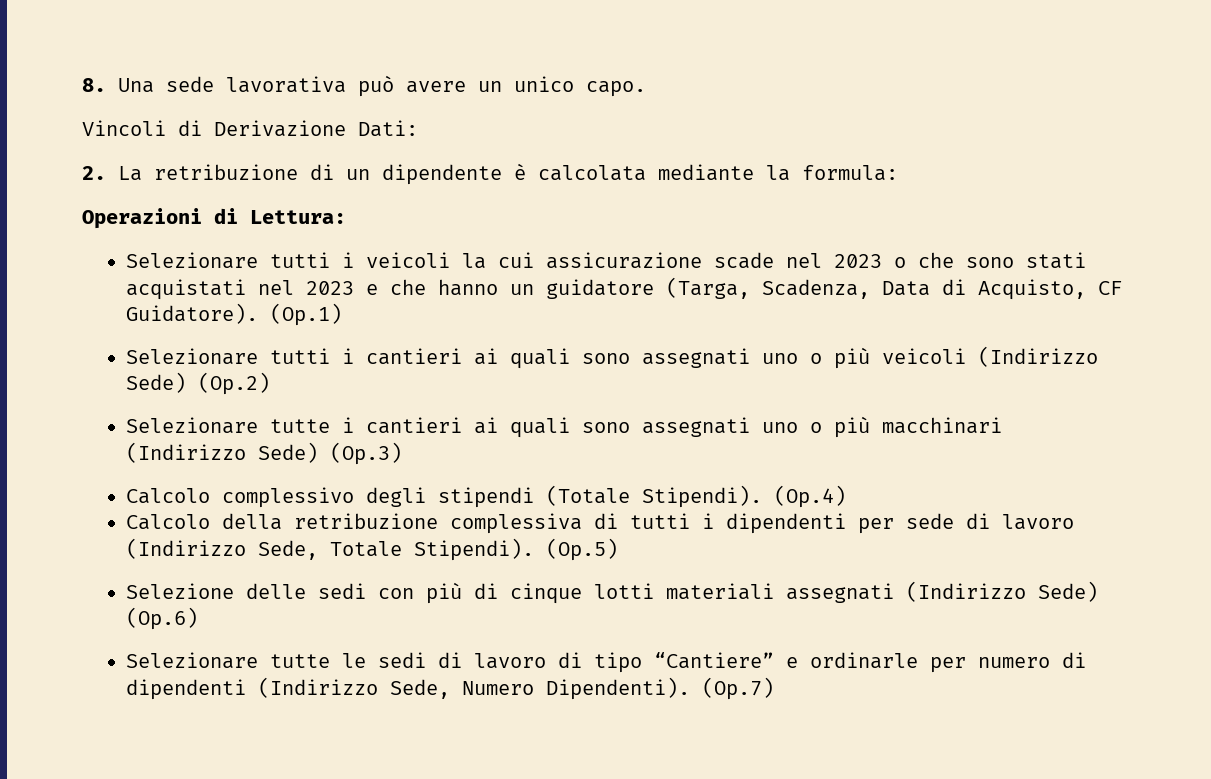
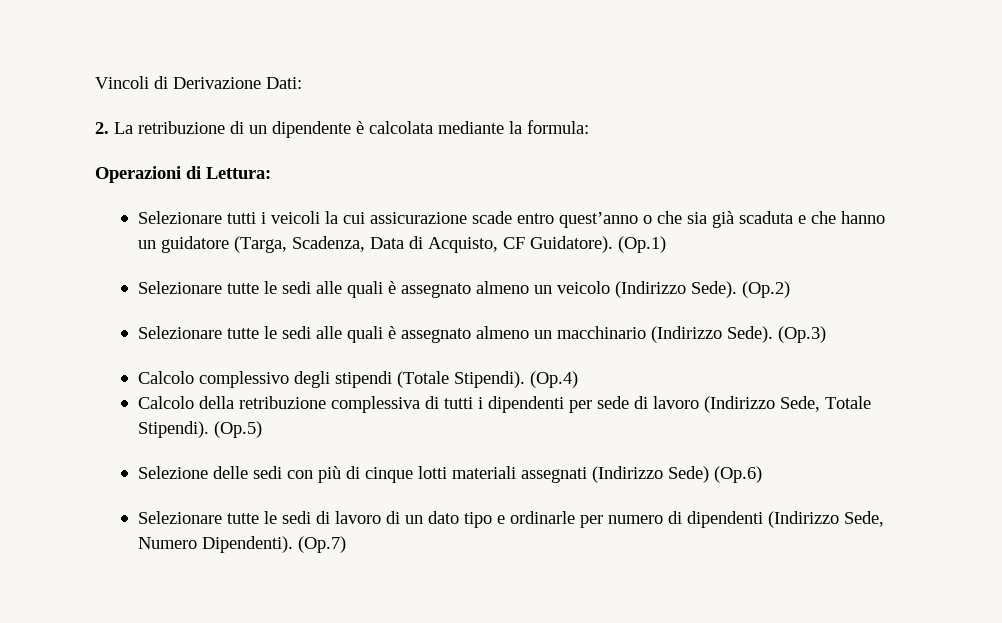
[82,75,646,97] 8. Una sede lavorativa può avere un unico capo. // -> (95, 82) none
[786,252,1087,269] [126,279,355,300] nel 2023 o che sono stati acquistati nel 2023 -> [516,211,793,228] entro quest’anno o che sia già scaduta
[270,346,1099,369] [126,372,271,395] [126,416,1003,438] [126,442,319,463] tutti i cantieri ai quali sono assegnati uno o più veicoli (Indirizzo Sede) (Op.2) // Selezionare tutte i cantieri ai quali sono assegnati uno o più macchinari (Indirizzo Sede) -> [226,281,790,298] [137,326,773,343] tutte le sedi alle quali è assegnato almeno un veicolo (Indirizzo Sede). (Op.2) // Selezionare tutte le sedi alle quali è assegnato almeno un macchinario (Indirizzo Sede).
[594,652,775,673] tipo “Cantiere” -> [404,511,492,528] un dato tipo

